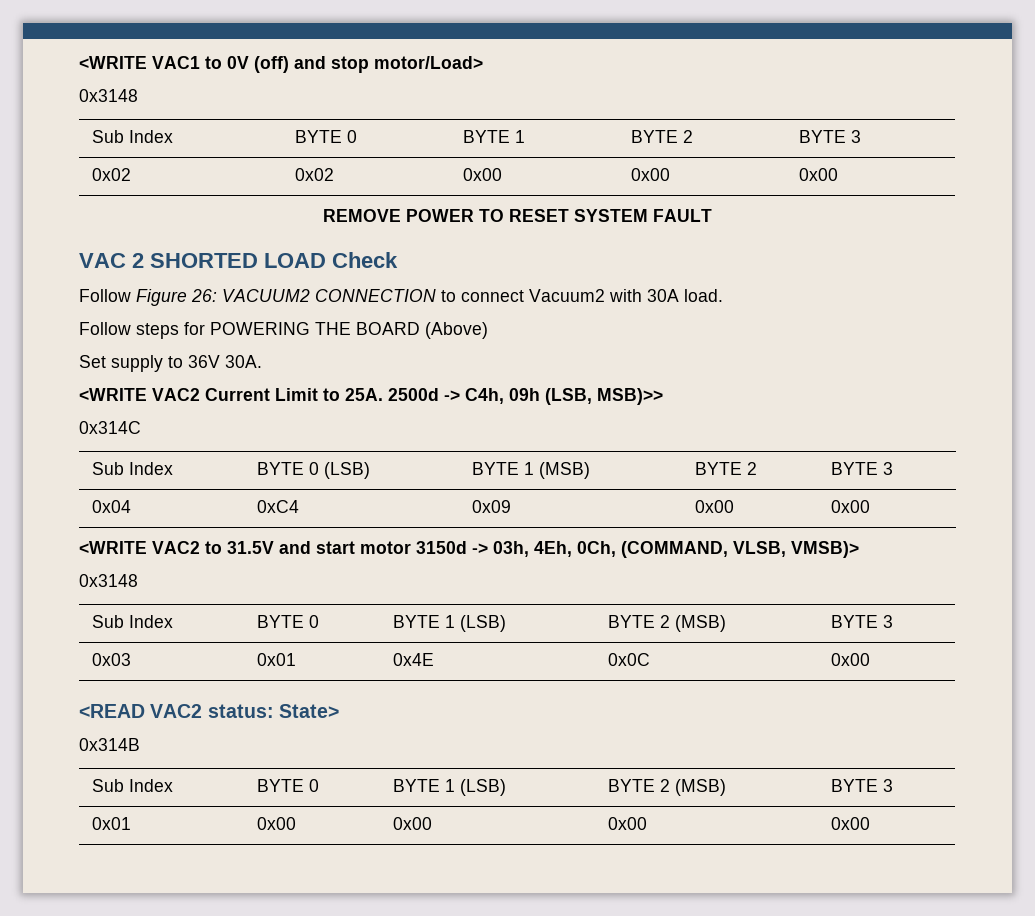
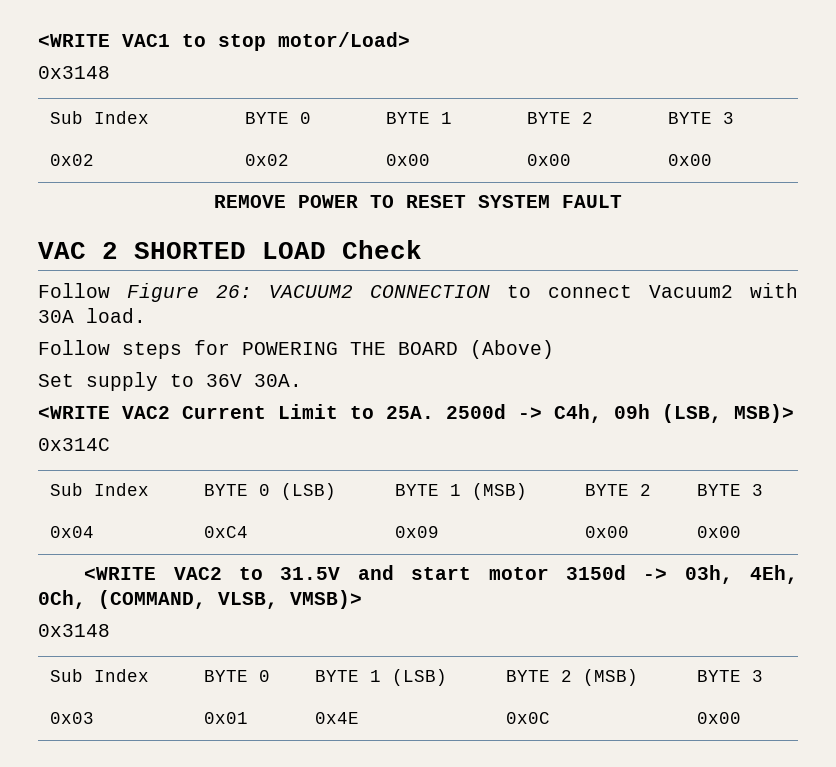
[227,56,326,73] 0V (off) and -> (206, 40) none
[597,388,663,405] MSB)>> -> [734,404,794,423] MSB)>
[79,704,339,718] [79,738,140,751] [91,779,173,792] [256,779,319,792] [392,779,506,796] [607,779,726,796] [830,779,893,792] [91,817,131,830] [256,817,296,830] [392,817,432,830] [607,817,647,830] [830,817,870,830] // <READ VAC2 status: State> // 0x314B // Sub Index | BYTE 0 | BYTE 1 (LSB) | BYTE 2 (MSB) | BYTE 3 // 0x01 | 0x00 | 0x00 | 0x00 | 0x00 -> (742, 718) none

